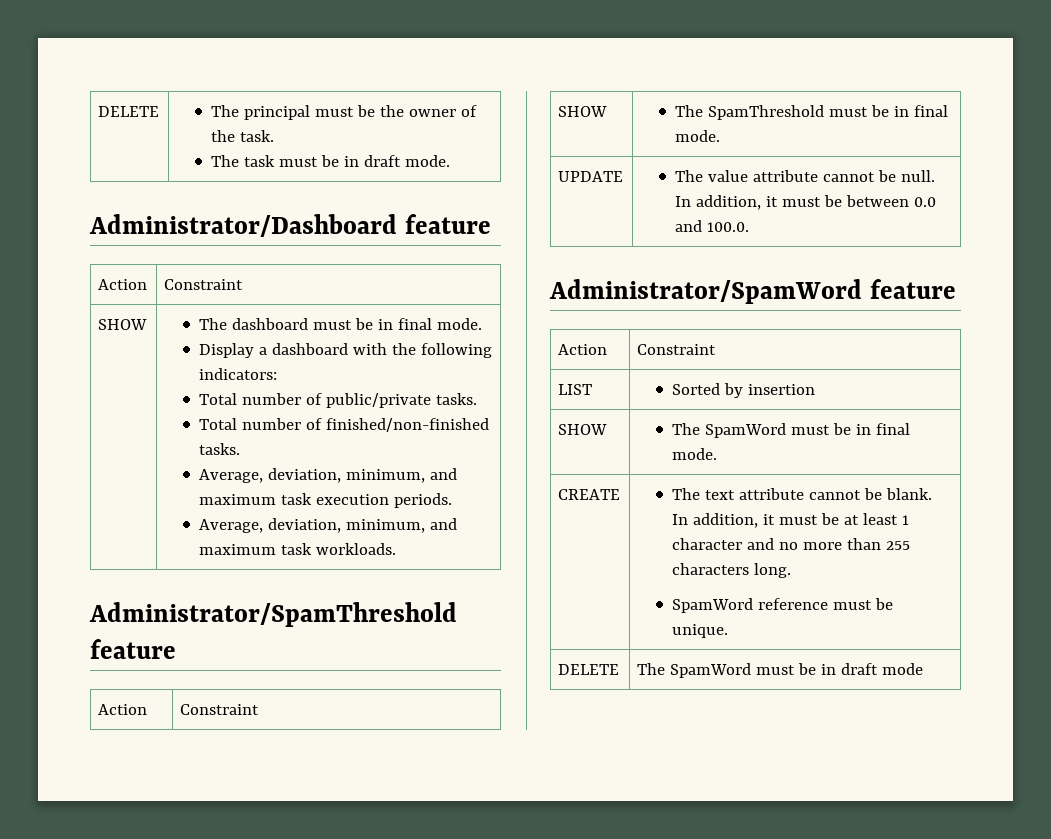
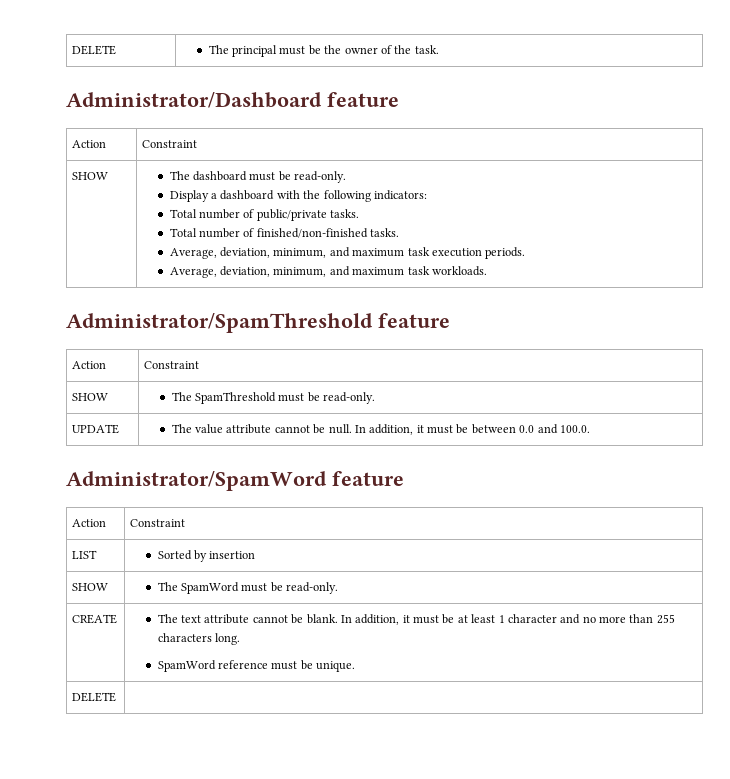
[211,155,451,167] // The task must be in draft mode. -> (439, 49) none
[378,318,483,330] in final mode. -> [294,171,347,183] read-only.
[894,105,949,117] [675,130,721,142] in final mode. -> [323,392,376,404] read-only.
[856,423,911,435] [672,448,718,460] in final mode. -> [286,582,339,594] read-only.
[637,663,924,678] The SpamWord must be in draft mode -> (117, 697) none

